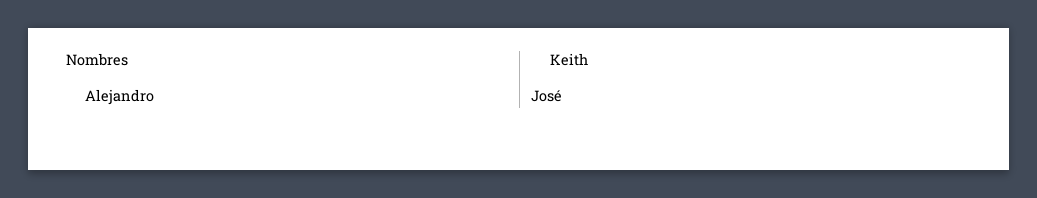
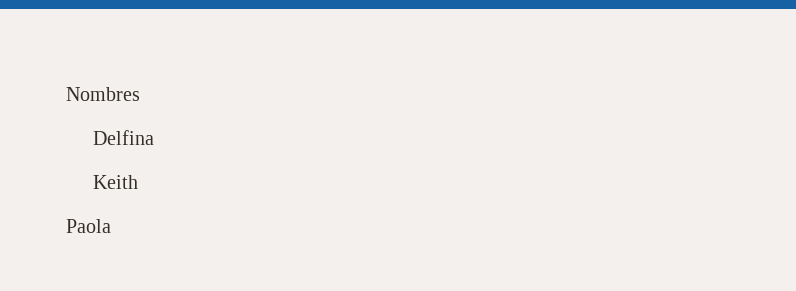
[84,89,154,105] Alejandro -> [93,130,155,145] Delfina
[531,90,562,102] José -> [66,219,111,233] Paola

